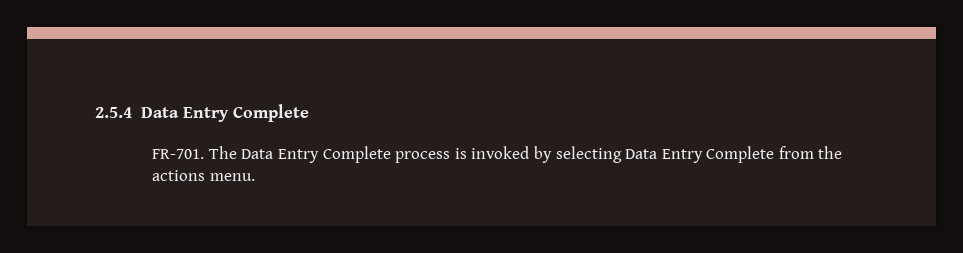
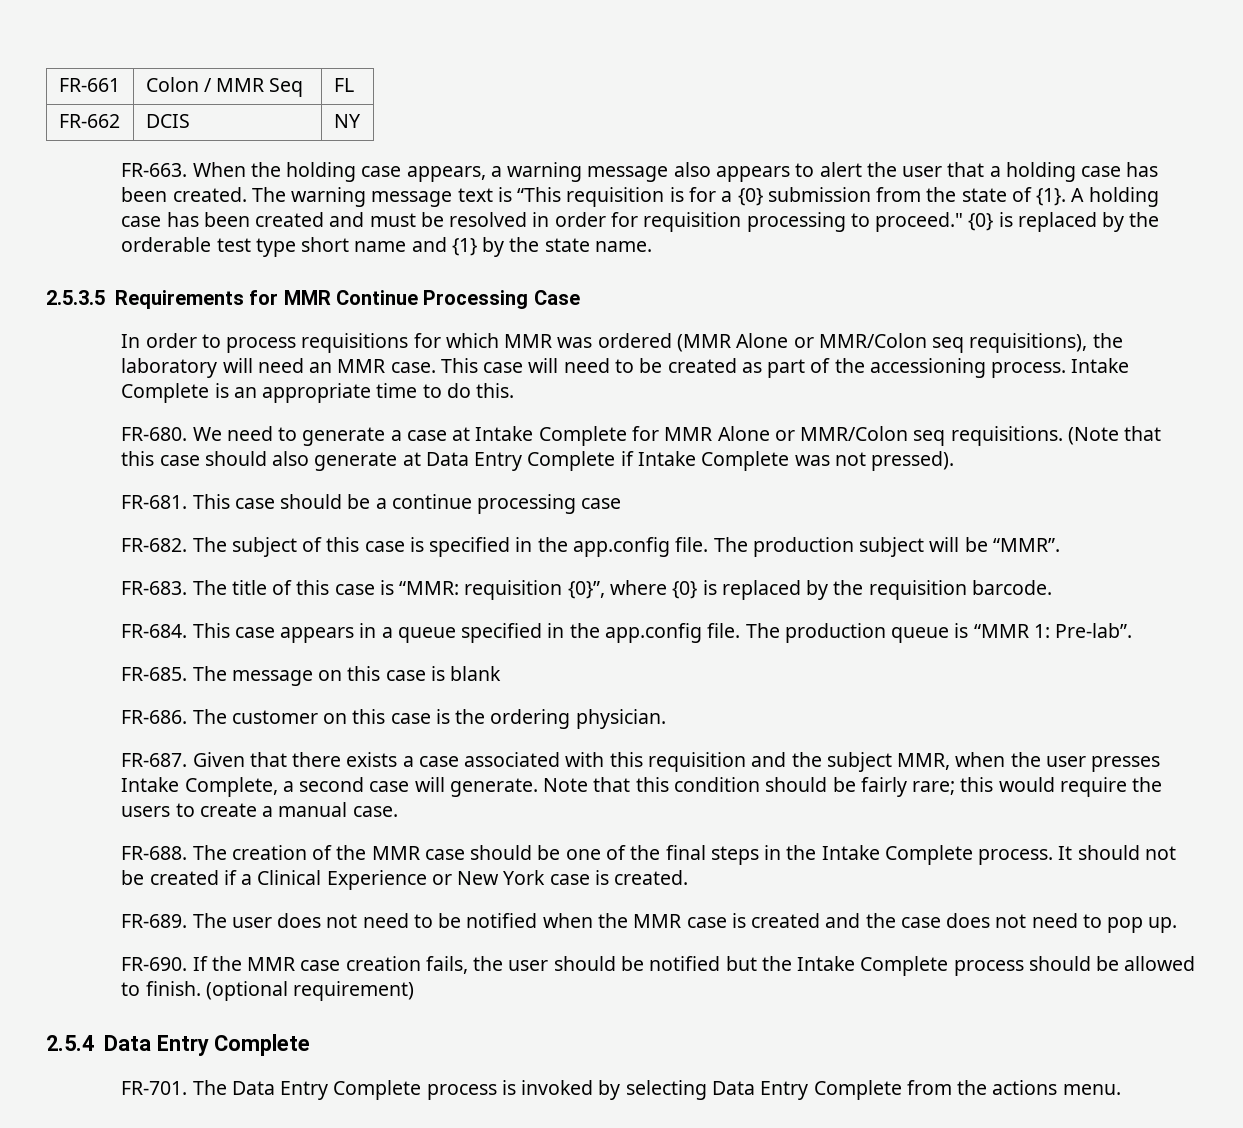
(95, 112) none -> [58,78,120,92] [145,77,304,97] [333,78,354,92] [58,114,120,128] [145,114,190,128] [333,114,361,128] [121,162,1159,182] [121,187,1159,207] [121,212,1160,232] [121,237,652,257] [46,290,580,309] [121,333,1123,353] [121,358,1130,378] [121,383,515,403] [121,426,1162,446] [121,451,955,471] [121,494,622,514] [121,537,1060,557] [121,580,1052,600] [121,623,1133,643] [121,666,502,686] [121,709,666,729] [121,752,1161,772] [121,777,1163,797] [121,802,398,817] [121,845,1176,865] [121,870,689,890] [121,913,1178,933] [121,956,1196,976] [121,981,415,1001] FR-661 | Colon / MMR Seq | FL // FR-662 | DCIS | NY // FR-663. When the holding case appears, a warning message also appears to alert the user that a holding case has been created. The warning message text is “This requisition is for a {0} submission from the state of {1}. A holding case has been created and must be resolved in order for requisition processing to proceed." {0} is replaced by the orderable test type short name and {1} by the state name. // 2.5.3.5 Requirements for MMR Continue Processing Case // In order to process requisitions for which MMR was ordered (MMR Alone or MMR/Colon seq requisitions), the laboratory will need an MMR case. This case will need to be created as part of the accessioning process. Intake Complete is an appropriate time to do this. // FR-680. We need to generate a case at Intake Complete for MMR Alone or MMR/Colon seq requisitions. (Note that this case should also generate at Data Entry Complete if Intake Complete was not pressed). // FR-681. This case should be a continue processing case // FR-682. The subject of this case is specified in the app.config file. The production subject will be “MMR”. // FR-683. The title of this case is “MMR: requisition {0}”, where {0} is replaced by the requisition barcode. // FR-684. This case appears in a queue specified in the app.config file. The production queue is “MMR 1: Pre-lab”. // FR-685. The message on this case is blank // FR-686. The customer on this case is the ordering physician. // FR-687. Given that there exists a case associated with this requisition and the subject MMR, when the user presses Intake Complete, a second case will generate. Note that this condition should be fairly rare; this would require the users to create a manual case. // FR-688. The creation of the MMR case should be one of the final steps in the Intake Complete process. It should not be created if a Clinical Experience or New York case is created. // FR-689. The user does not need to be notified when the MMR case is created and the case does not need to pop up. // FR-690. If the MMR case creation fails, the user should be notified but the Intake Complete process should be allowed to finish. (optional requirement) //

